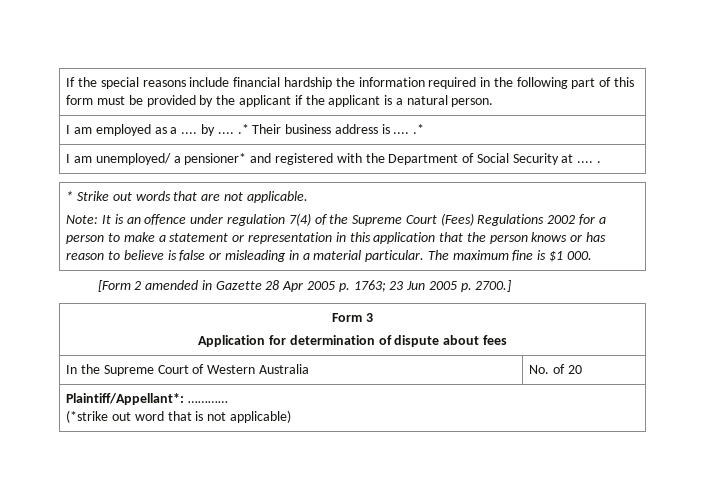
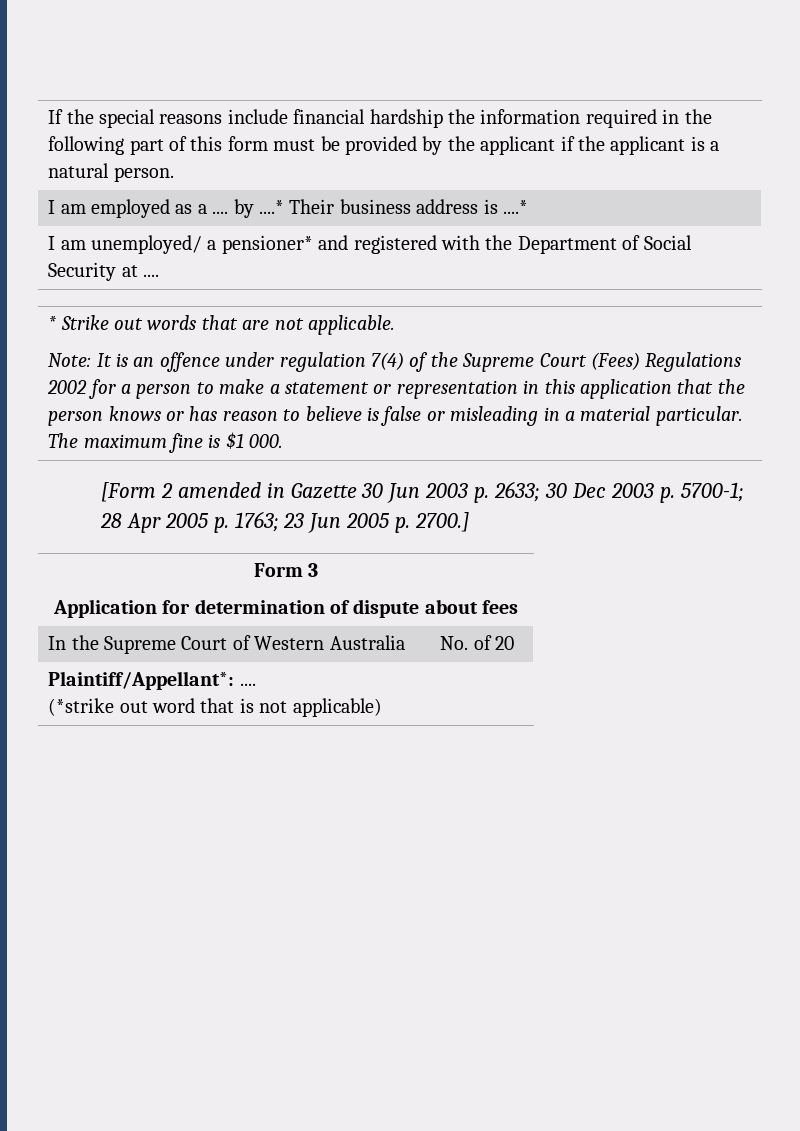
[217,124,249,134] .... .* -> [258,200,284,214] ....*
[393,124,425,134] .... .* -> [502,200,528,214] ....*
[596,161,601,163] . -> (159, 275) none
(262, 285) none -> [361,481,744,503] 30 Jun 2003 p. 2633; 30 Dec 2003 p. 5700-1;
[188,401,229,403] ………… -> [239,683,256,686] ....

